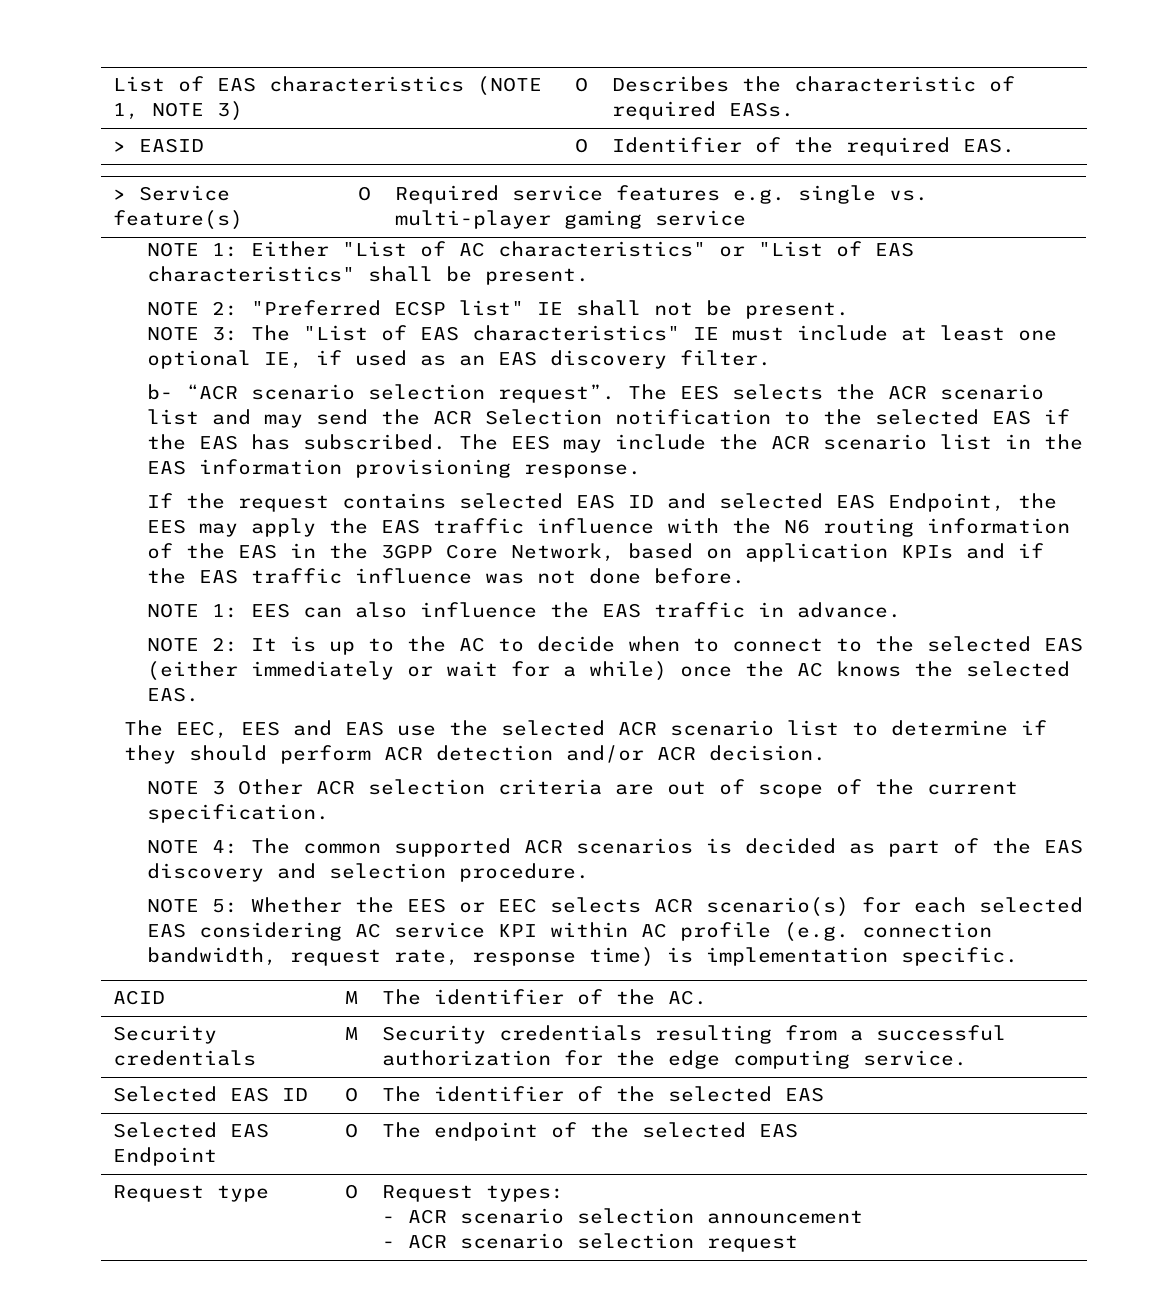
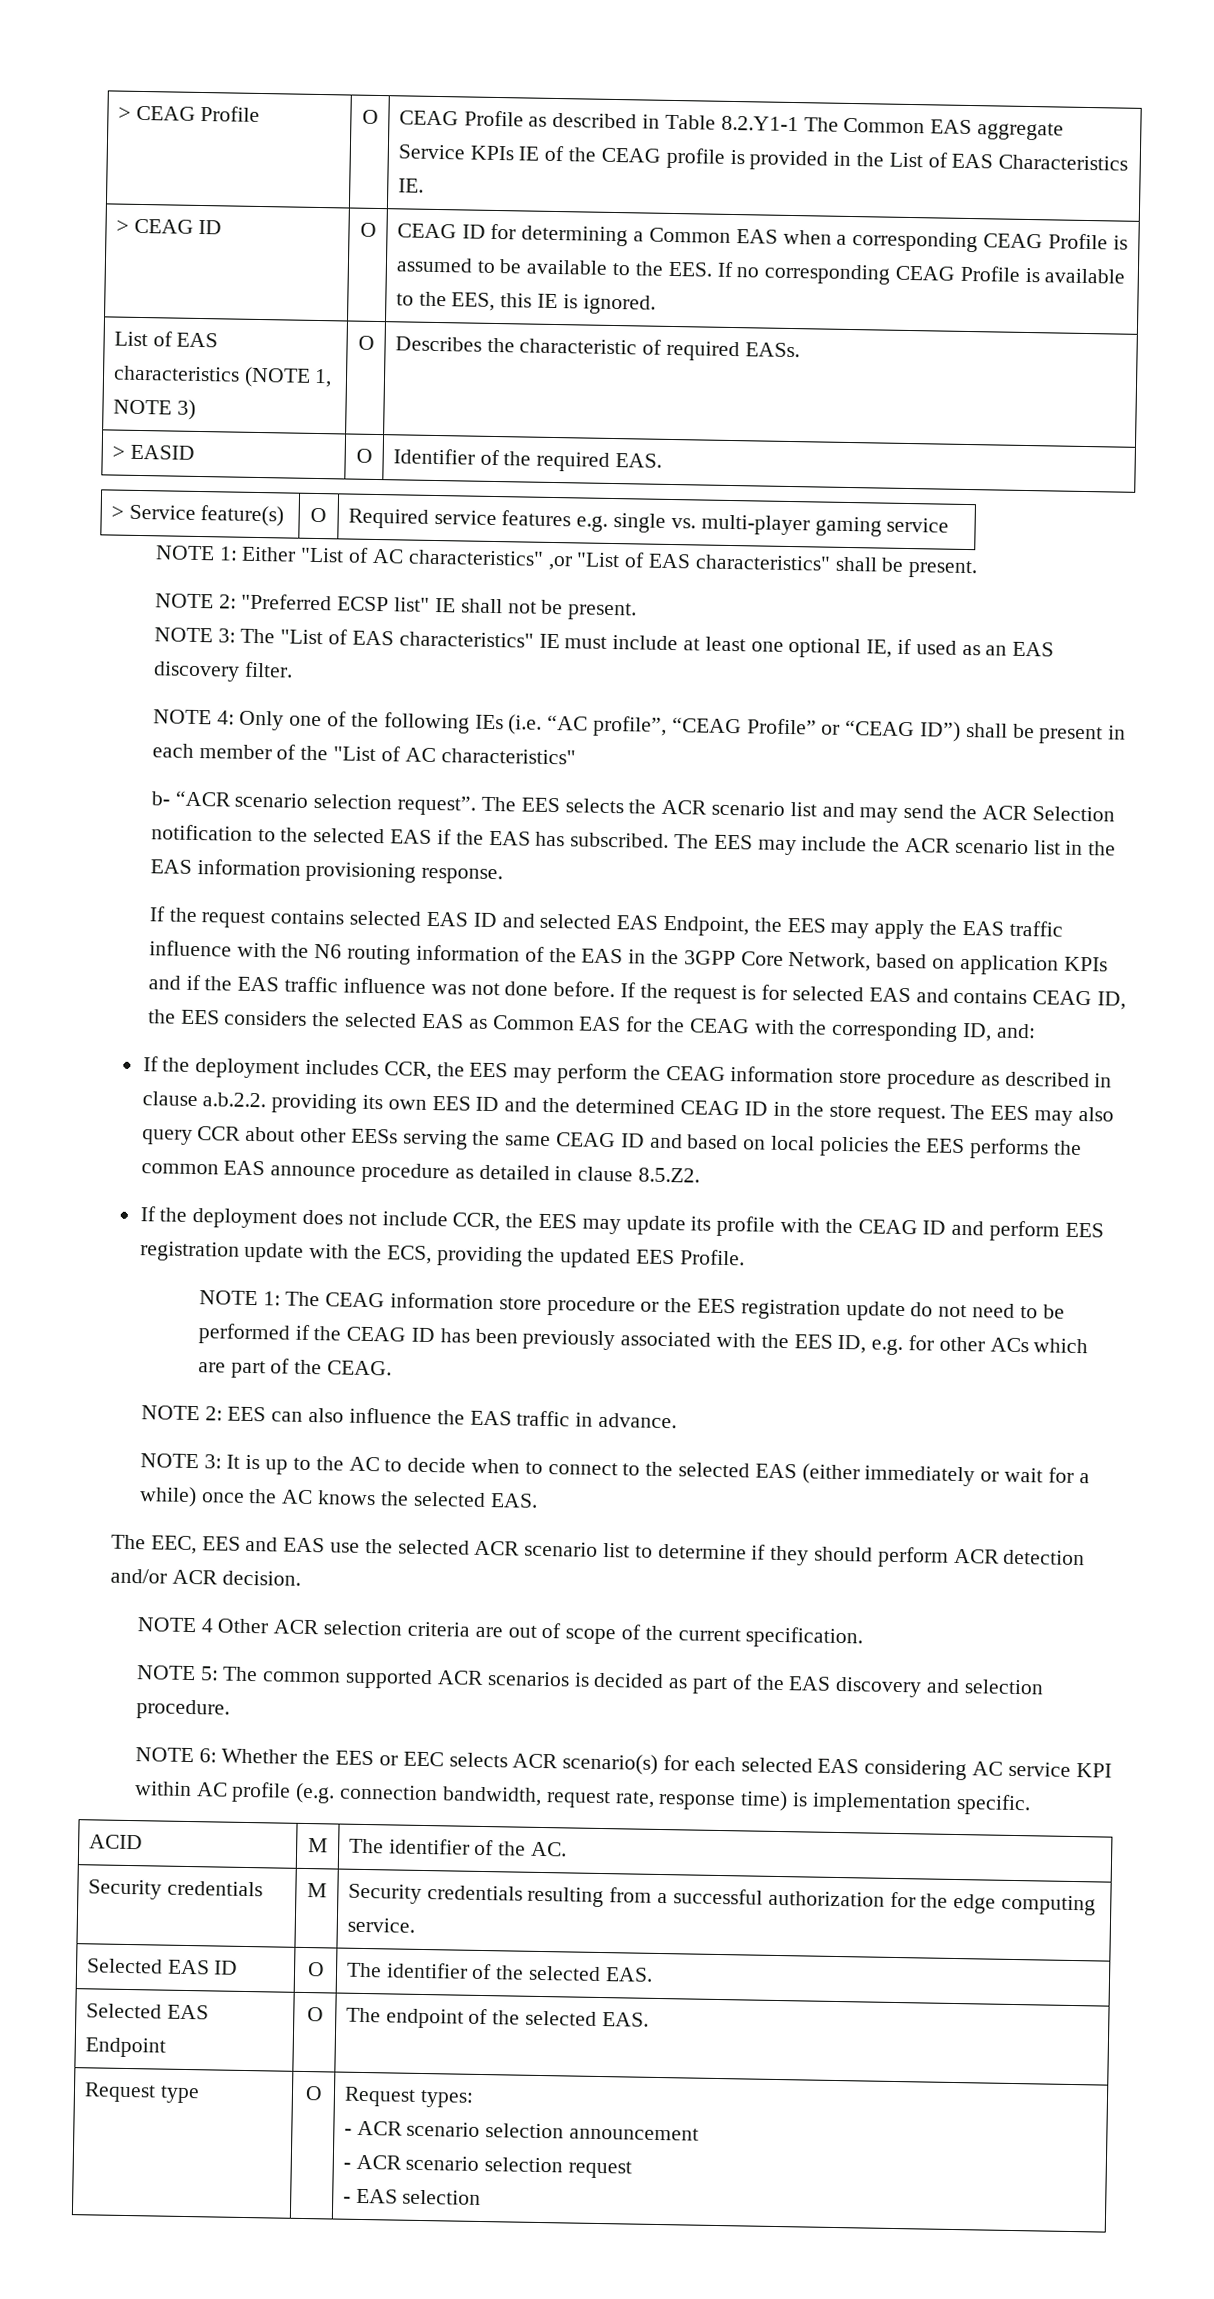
(113, 84) none -> [117,105,261,122] [361,109,379,124] [398,110,1064,141] [397,144,1129,171] [397,178,424,193] [115,218,223,235] [359,222,377,237] [396,223,1128,253] [395,257,1126,285] [395,291,656,315] > CEAG Profile | O | CEAG Profile as described in Table 8.2.Y1-1 The Common EAS aggregate Service KPIs IE of the CEAG profile is provided in the List of EAS Characteristics IE. // > CEAG ID | O | CEAG ID for determining a Common EAS when a corresponding CEAG Profile is assumed to be available to the EES. If no corresponding CEAG Profile is available to the EES, this IE is ignored. //
[718,246,745,257] or -> [547,555,573,571] ,or
(771, 358) none -> [152,709,1127,745] [151,743,576,765] // NOTE 4: Only one of the following IEs (i.e. “AC profile”, “CEAG Profile” or “CEAG ID”) shall be present in each member of the "List of AC characteristics"
[146,603,238,618] // NOTE 1: -> [619,982,1126,1010] [147,1009,1036,1042] [142,1056,1113,1091] [141,1091,1114,1126] [141,1126,1083,1160] [140,1160,701,1184] [139,1206,1104,1242] [139,1241,745,1269] [198,1290,1065,1322] [197,1323,1089,1356] [197,1358,392,1379] [140,1405,223,1421] If the request is for selected EAS and contains CEAG ID, the EES considers the selected EAS as Common EAS for the CEAG with the corresponding ID, and: // If the deployment includes CCR, the EES may perform the CEAG information store procedure as described in clause a.b.2.2. providing its own EES ID and the determined CEAG ID in the store request. The EES may also query CCR about other EESs serving the same CEAG ID and based on local policies the EES performs the common EAS announce procedure as detailed in clause 8.5.Z2. // If the deployment does not include CCR, the EES may update its profile with the CEAG ID and perform EES registration update with the ECS, providing the updated EES Profile. // NOTE 1: The CEAG information store procedure or the EES registration update do not need to be performed if the CEAG ID has been previously associated with the EES ID, e.g. for other ACs which are part of the CEAG. // NOTE 2:
[211,637,238,652] 2: -> [203,1454,222,1469] 3:
[211,781,225,795] 3 -> [200,1618,214,1633] 4
[211,840,238,854] 4: -> [199,1666,219,1681] 5:
[211,899,238,913] 5: -> [198,1748,217,1763] 6:
[785,1087,825,1102] EAS -> [604,1967,653,1982] EAS.
[759,1123,799,1138] EAS -> [601,2012,649,2027] EAS.
(799, 1243) none -> [342,2188,482,2206] // - EAS selection

